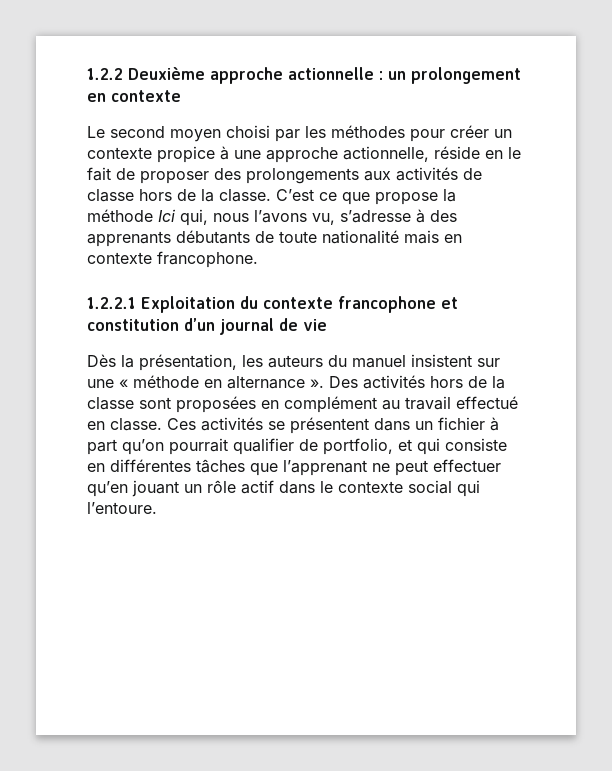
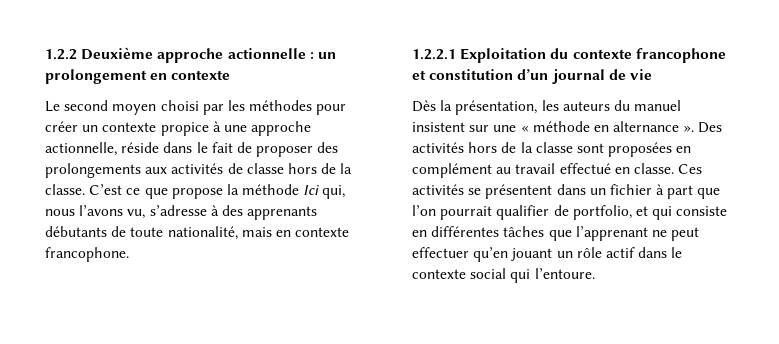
[485,150,503,159] en -> [163,142,193,153] dans
[322,230,399,244] nationalité -> [167,226,238,240] nationalité,
[122,439,164,455] qu’on -> [697,188,721,199] [412,205,436,216] que l’on

